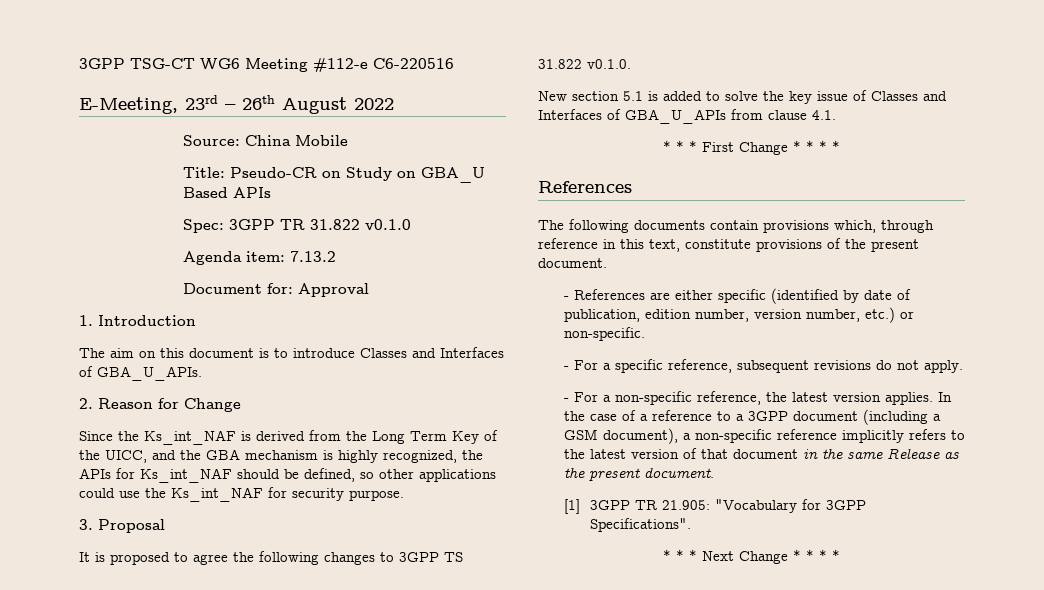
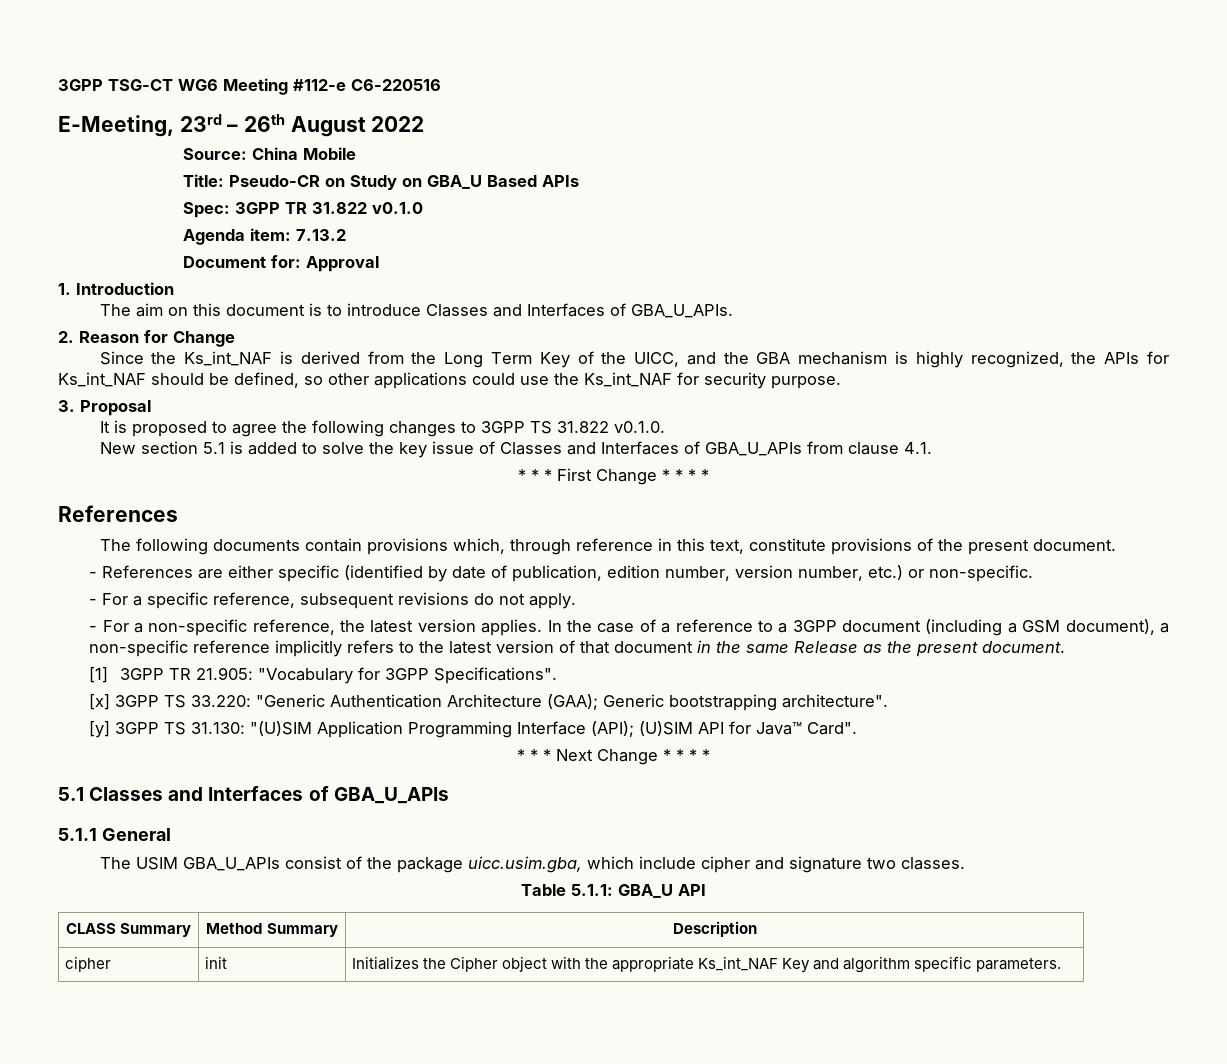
(691, 525) none -> [89,694,889,711] [89,721,858,738] // [x] 3GPP TS 33.220: "Generic Authentication Architecture (GAA); Generic bootstrapping architecture". // [y] 3GPP TS 31.130: "(U)SIM Application Programming Interface (API); (U)SIM API for Java™ Card".
(840, 555) none -> [58,786,449,804] [58,828,171,841] [99,856,965,873] [521,884,706,898] [65,923,192,937] [206,923,338,937] [672,921,757,937] [64,956,111,972] [204,956,227,969] [351,956,1062,973] // 5.1 Classes and Interfaces of GBA_U_APIs // 5.1.1 General // The USIM GBA_U_APIs consist of the package uicc.usim.gba, which include cipher and signature two classes. // Table 5.1.1: GBA_U API // CLASS Summary | Method Summary | Description // cipher | init | Initializes the Cipher object with the appropriate Ks_int_NAF Key and algorithm specific parameters.

